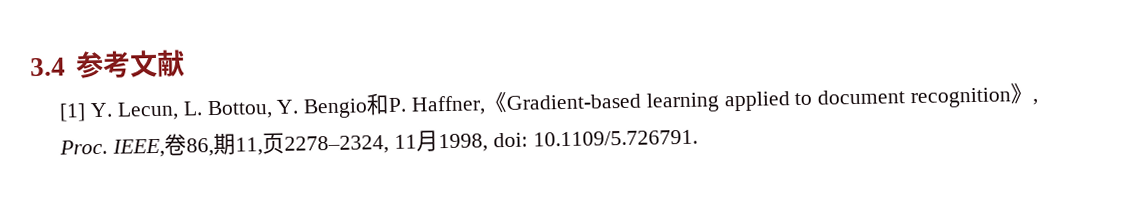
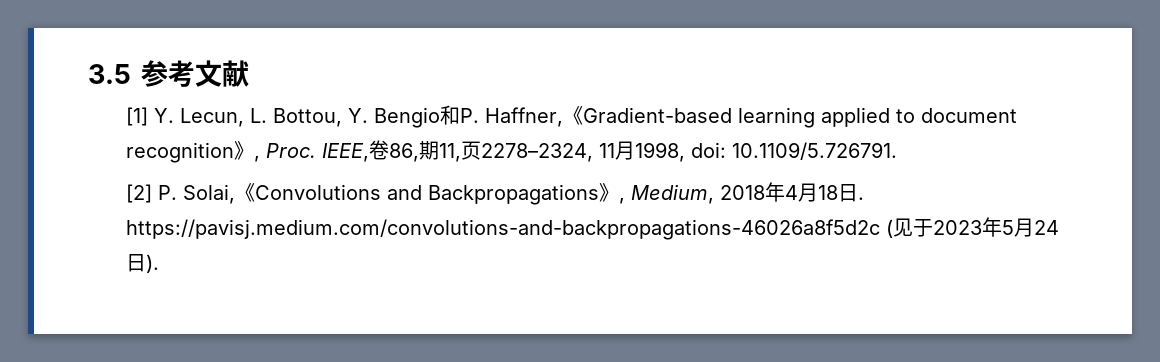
[30,57,66,77] 3.4 -> [88,64,131,84] 3.5
(698, 138) none -> [125,182,864,205] [125,217,1059,240] [125,254,159,273] // [2] P. Solai,《Convolutions and Backpropagations》, Medium, 2018年4月18日. https://pavisj.medium.com/convolutions-and-backpropagations-46026a8f5d2c (见于2023年5月24日).

